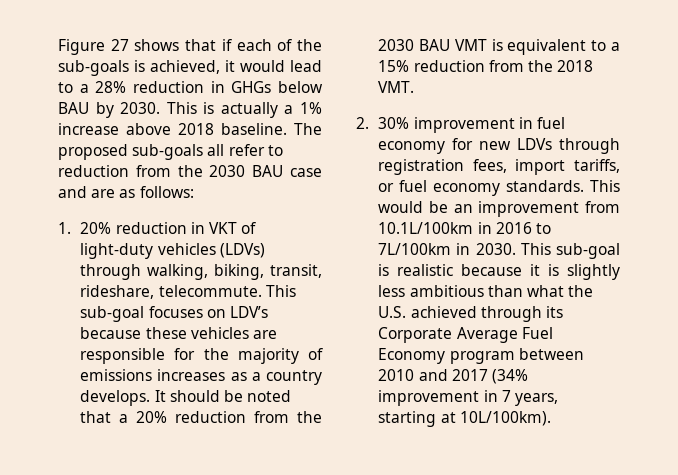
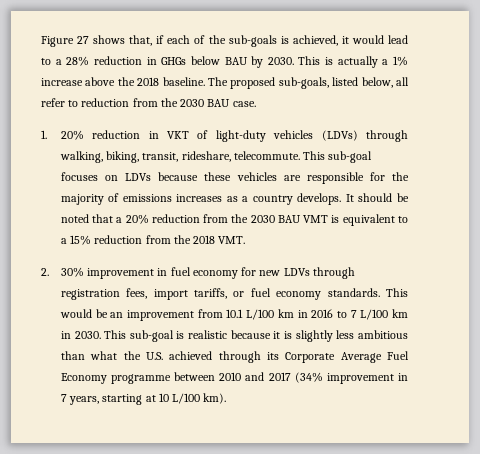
[185,39,217,51] that -> [129,35,153,46] that,
(171, 129) none -> [117,77,135,86] the
[132,144,204,160] sub-goals -> [278,77,393,89] sub-goals, listed below,
[290,168,322,177] [58,186,194,198] case and are as follows: -> [232,101,256,107] case.
[229,306,268,318] LDV’s -> [125,173,152,181] LDVs
[378,222,551,234] [378,243,452,255] 10.1L/100km in 2016 to 7L/100km -> [226,309,409,320] 10.1 L/100 km in 2016 to 7 L/100 km
[449,351,515,364] program -> [111,374,172,384] programme
[459,411,551,426] 10L/100km). -> [158,393,227,404] 10 L/100 km).

